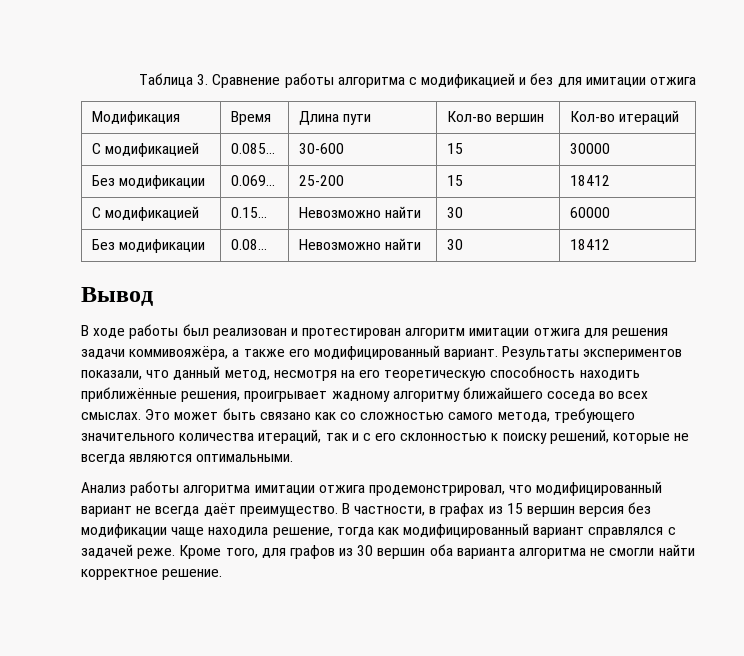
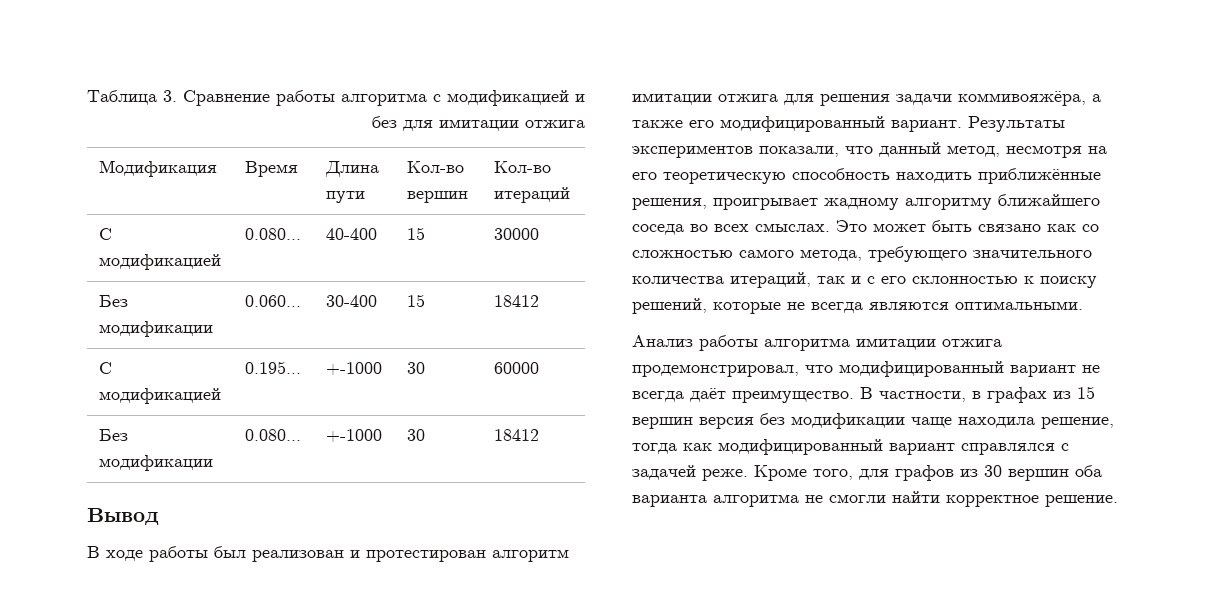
[231,143,276,154] [299,143,345,154] 0.085… | 30-600 -> [244,228,301,240] [325,228,377,240] 0.080… | 40-400
[231,175,276,186] [299,175,345,186] 0.069… | 25-200 -> [244,295,301,307] [325,295,377,307] 0.060… | 30-400
[231,207,268,218] [299,206,422,218] 0.15… | Невозможно найти -> [244,361,301,374] [325,362,382,375] 0.195… | +-1000
[231,239,268,250] [299,238,422,250] 0.08… | Невозможно найти -> [244,429,301,441] [325,429,382,442] 0.080… | +-1000

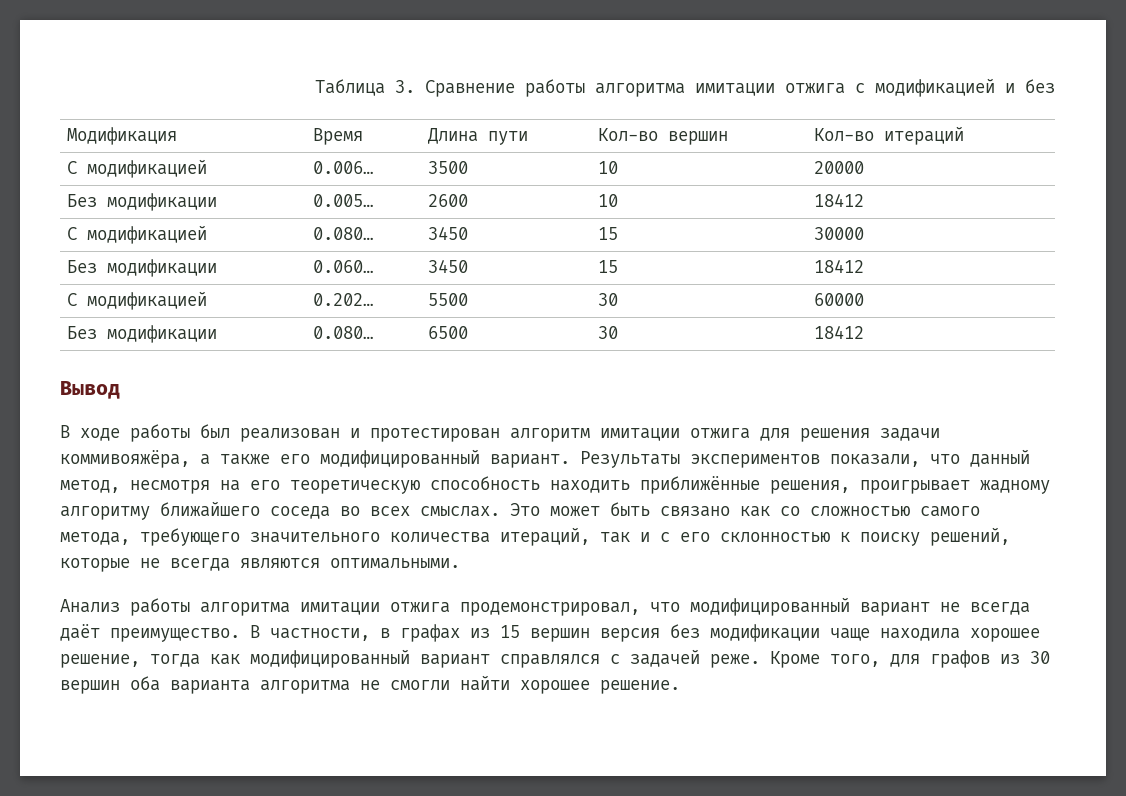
(427, 99) none -> [695,83,845,96] имитации отжига
[403,119,585,131] для имитации отжига -> (1055, 86) none
(570, 195) none -> [67,159,208,178] [313,161,374,174] [428,161,469,174] [598,161,619,174] [814,161,865,174] [67,193,218,211] [313,194,374,207] [428,194,469,207] [598,194,619,207] [814,193,865,207] // С модификацией | 0.006… | 3500 | 10 | 20000 // Без модификации | 0.005… | 2600 | 10 | 18412
[325,228,377,240] 40-400 -> [428,226,469,240] 3450
[325,295,377,307] 30-400 -> [428,259,469,273] 3450
[244,361,301,374] [325,362,382,375] 0.195… | +-1000 -> [313,293,374,306] [428,293,469,306] 0.202… | 5500
[325,429,382,442] +-1000 -> [428,326,469,339] 6500
(1035, 422) none -> [970,628,1040,642] хорошее
[946,495,1039,507] корректное -> [520,680,590,694] хорошее

